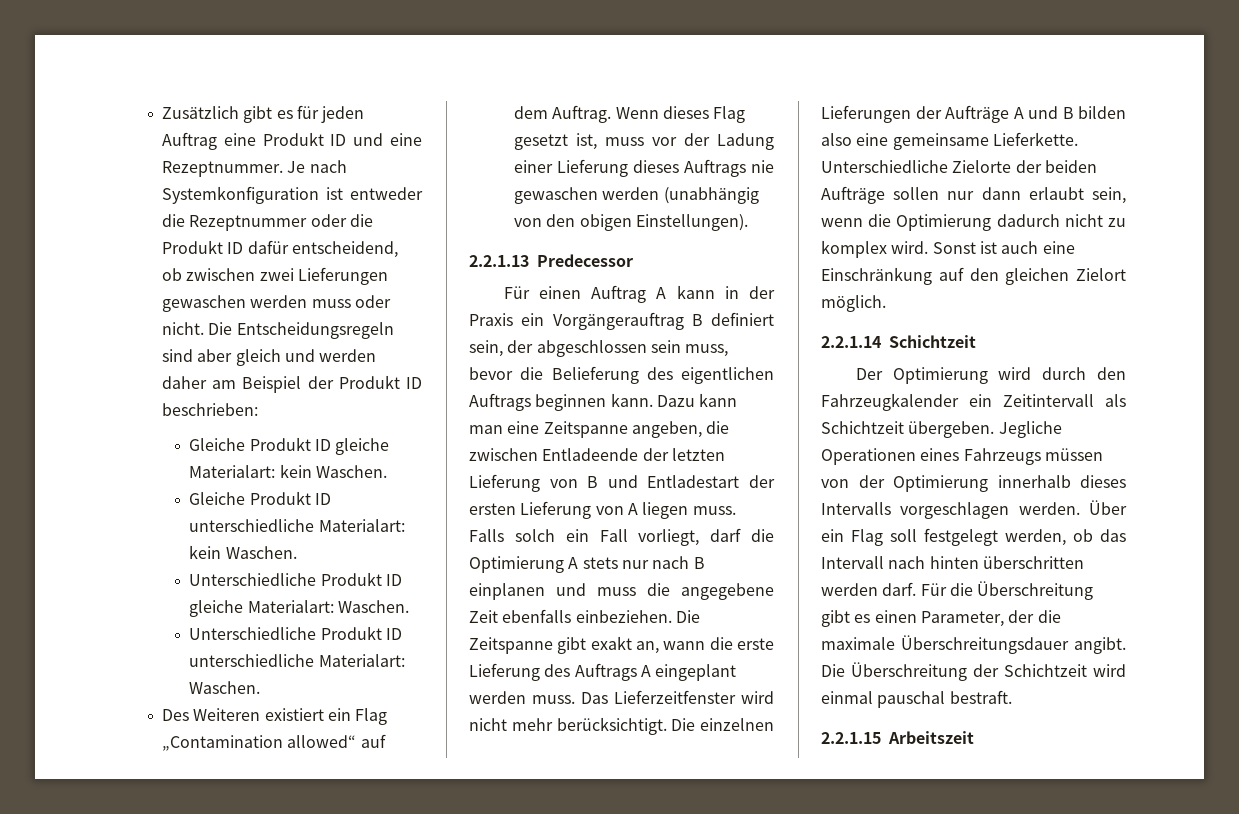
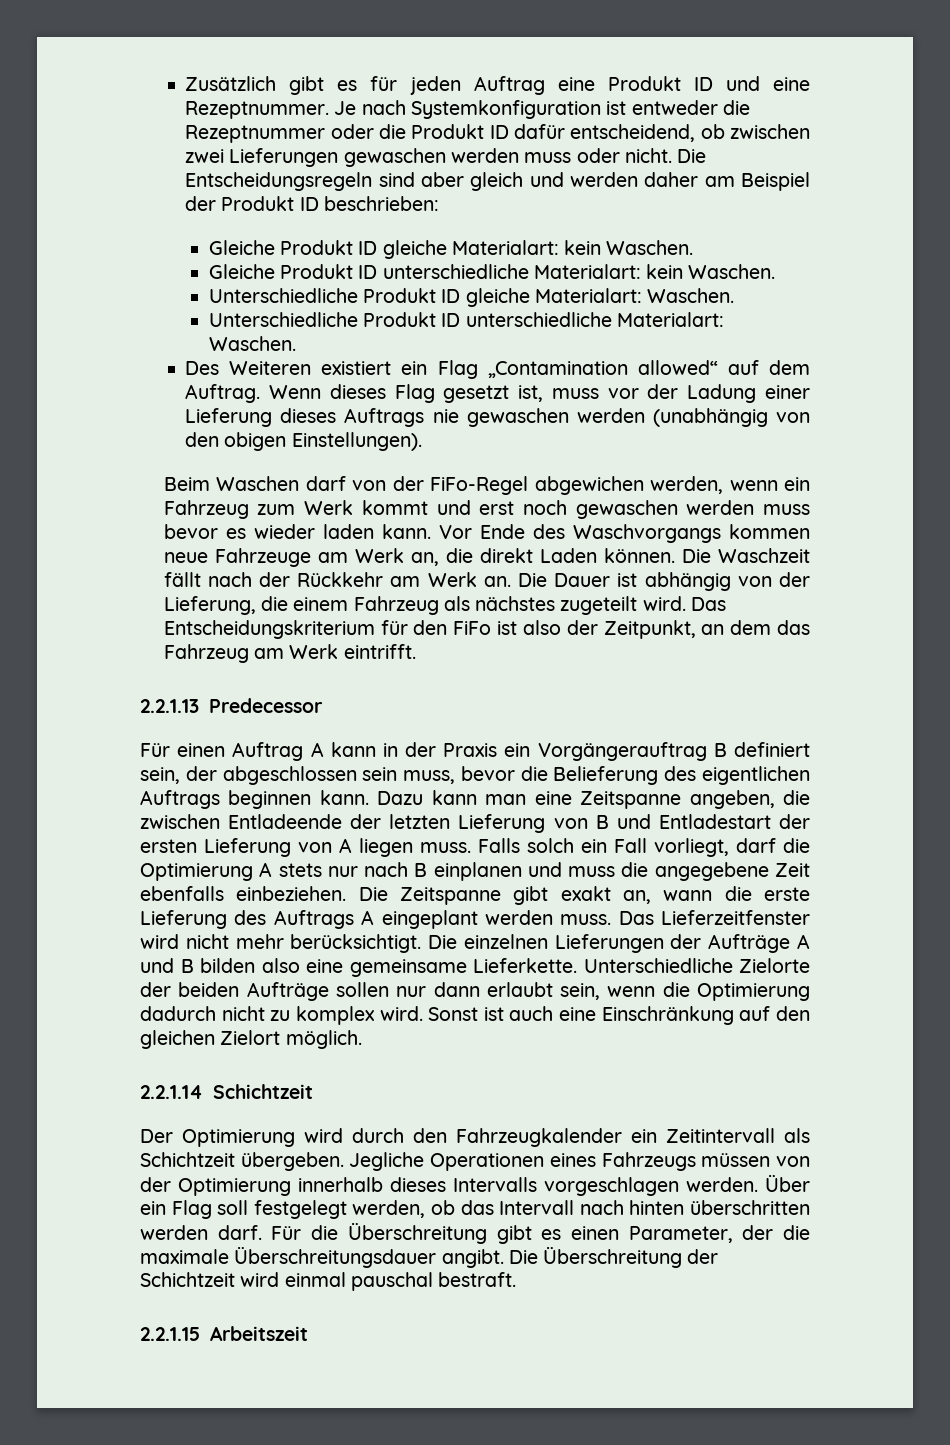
(748, 222) none -> [163,476,810,495] [163,500,810,519] [163,524,810,543] [163,548,810,567] [163,572,810,591] [163,596,726,615] [163,620,811,639] [163,644,416,663] // Beim Waschen darf von der FiFo-Regel abgewichen werden, wenn ein Fahrzeug zum Werk kommt und erst noch gewaschen werden muss bevor es wieder laden kann. Vor Ende des Waschvorgangs kommen neue Fahrzeuge am Werk an, die direkt Laden können. Die Waschzeit fällt nach der Rückkehr am Werk an. Die Dauer ist abhängig von der Lieferung, die einem Fahrzeug als nächstes zugeteilt wird. Das Entscheidungskriterium für den FiFo ist also der Zeitpunkt, an dem das Fahrzeug am Werk eintrifft.

